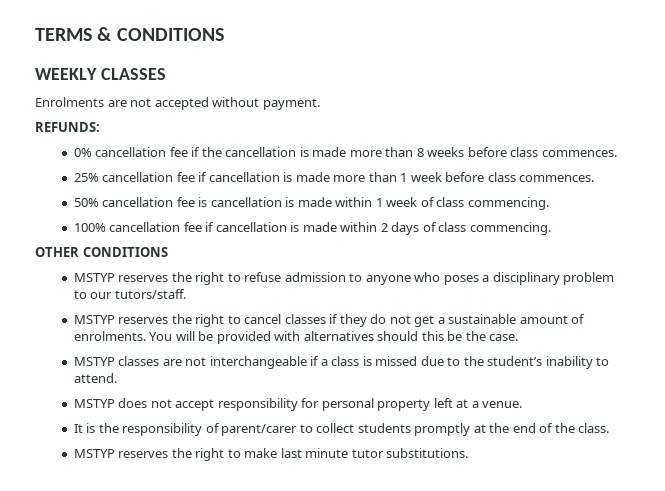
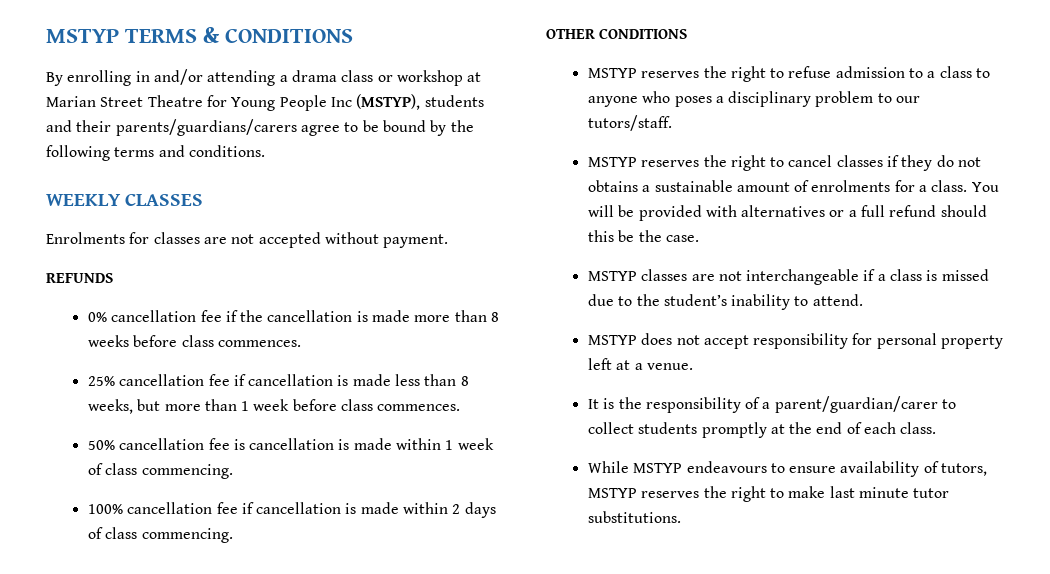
(35, 34) none -> [46,29,119,43] MSTYP
(224, 34) none -> [46,69,482,86] [46,94,484,111] [46,119,474,136] [46,145,265,161] // By enrolling in and/or attending a drama class or workshop at Marian Street Theatre for Young People Inc (MSTYP), students and their parents/guardians/carers agree to be bound by the following terms and conditions.
(104, 102) none -> [129,232,200,244] for classes
[35,122,100,132] REFUNDS: -> [46,273,113,283] REFUNDS
(330, 177) none -> [395,374,469,386] [87,399,161,414] less than 8 weeks, but
(363, 277) none -> [927,66,991,78] a class to
[414,315,435,327] get -> [587,180,638,192] obtains
[73,331,146,341] enrolments. -> [811,180,968,192] enrolments for a class.
(374, 336) none -> [829,205,937,217] or a full refund
[221,424,298,436] parent/carer -> [762,396,938,413] a parent/guardian/carer
[554,423,575,433] the -> [864,422,897,434] each
(610, 428) none -> [587,461,988,477] While MSTYP endeavours to ensure availability of tutors,

